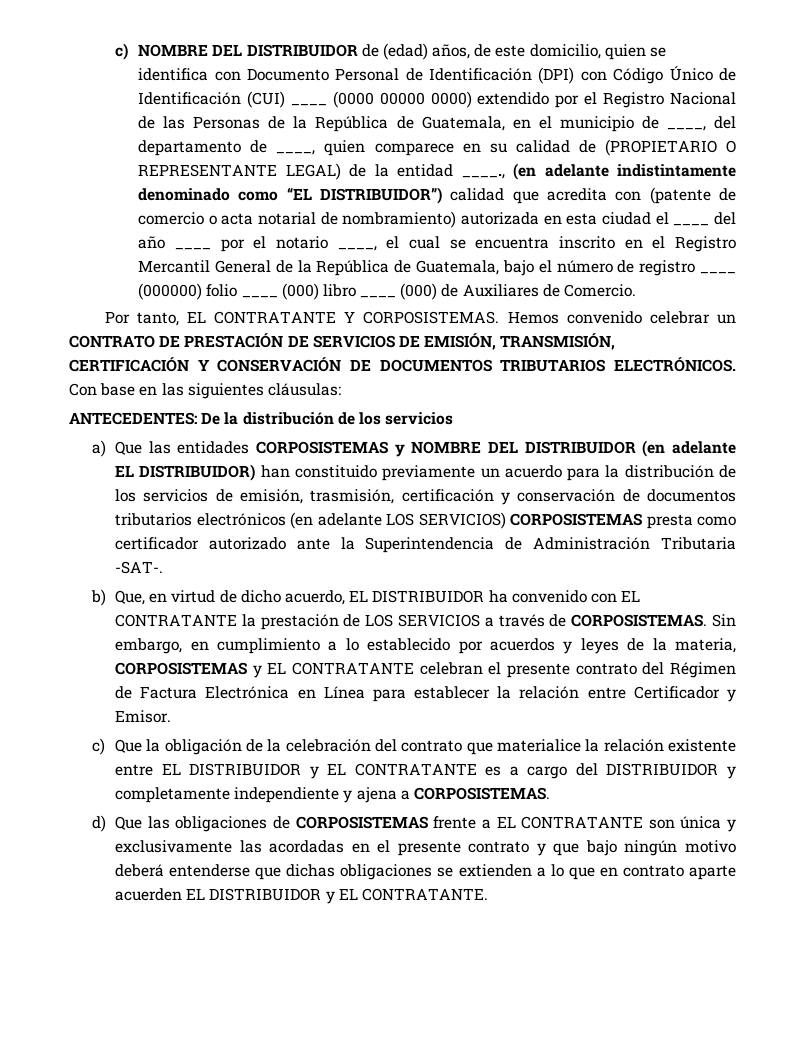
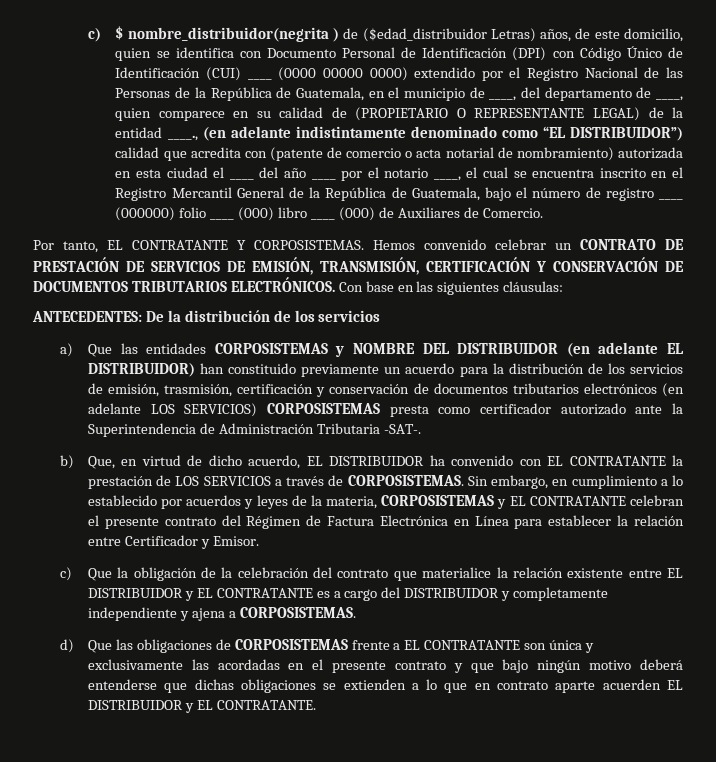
[115,43,428,60] c) NOMBRE DEL DISTRIBUIDOR de (edad) -> [87,26,536,42] c) $ nombre_distribuidor(negrita ) de ($edad_distribuidor Letras)

